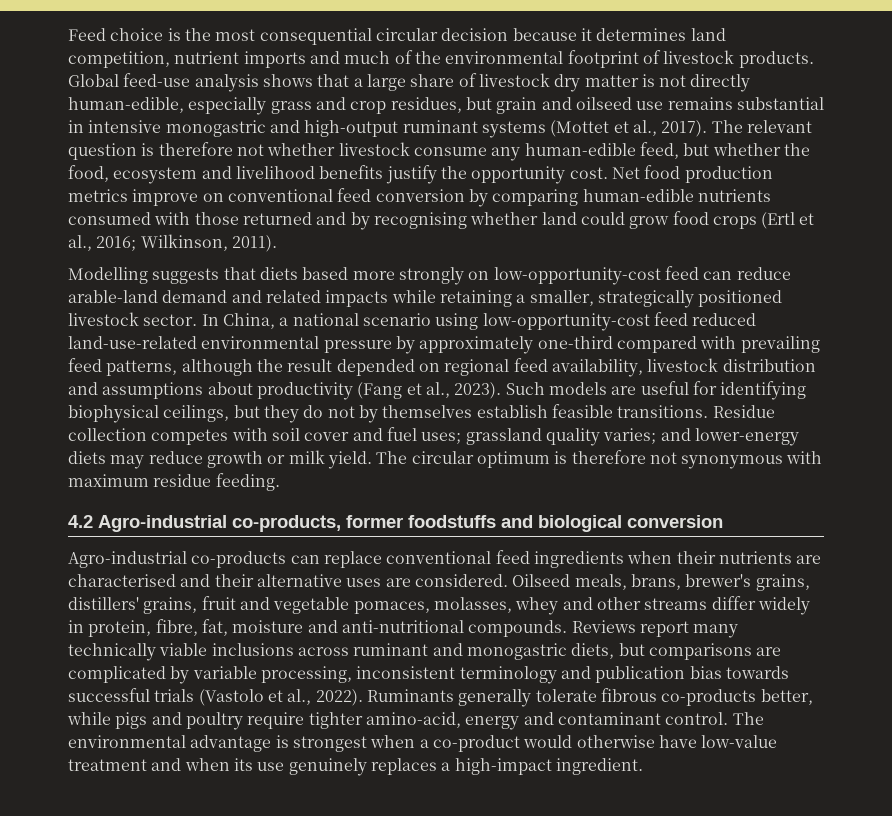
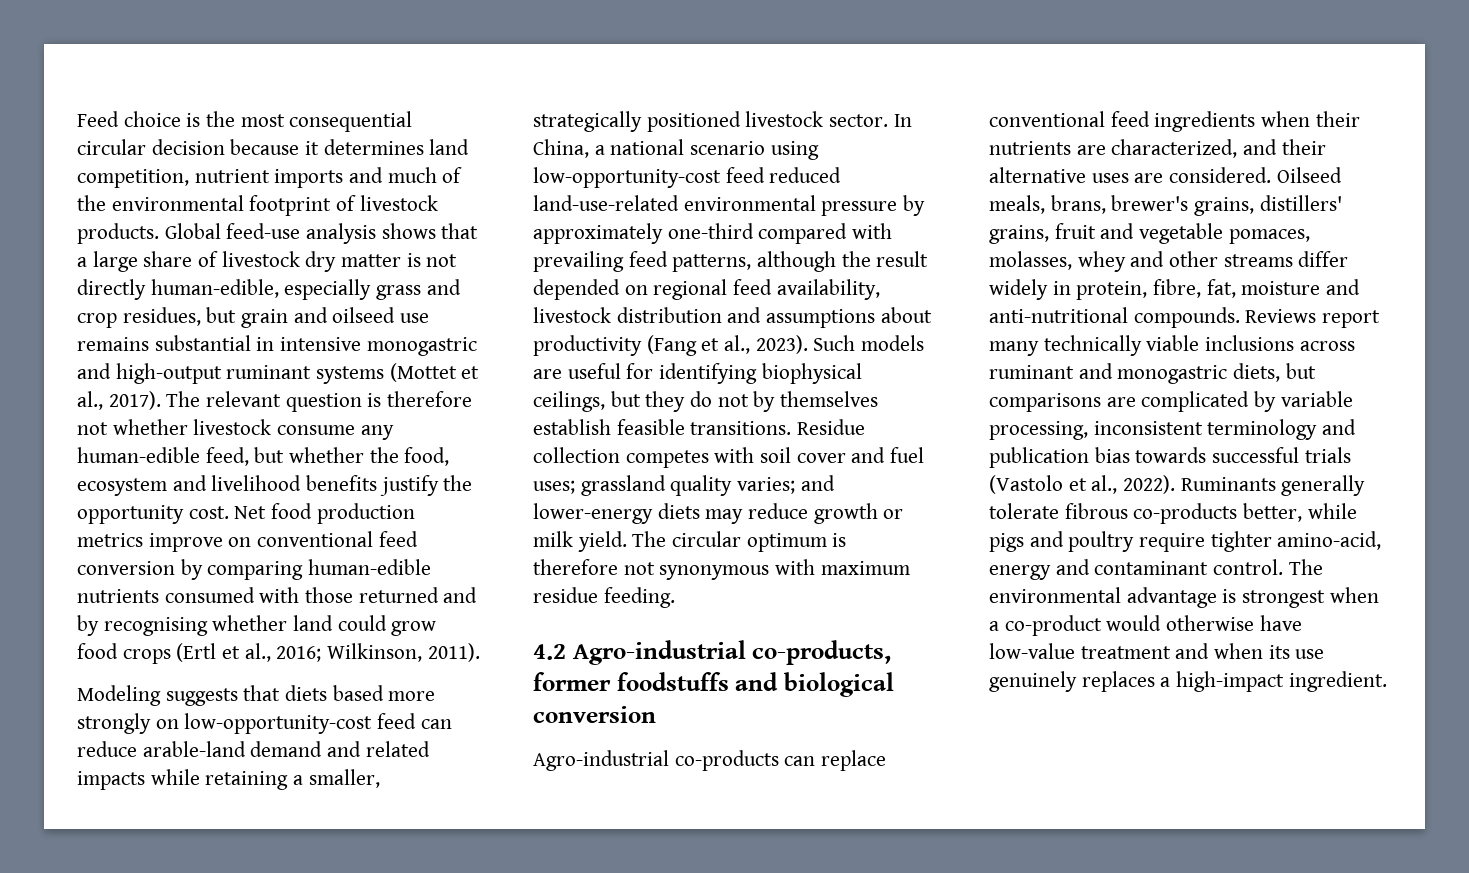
[68,267,148,284] Modelling -> [77,685,161,706] Modeling
[68,574,176,587] characterised -> [1111,139,1238,158] characterized,

